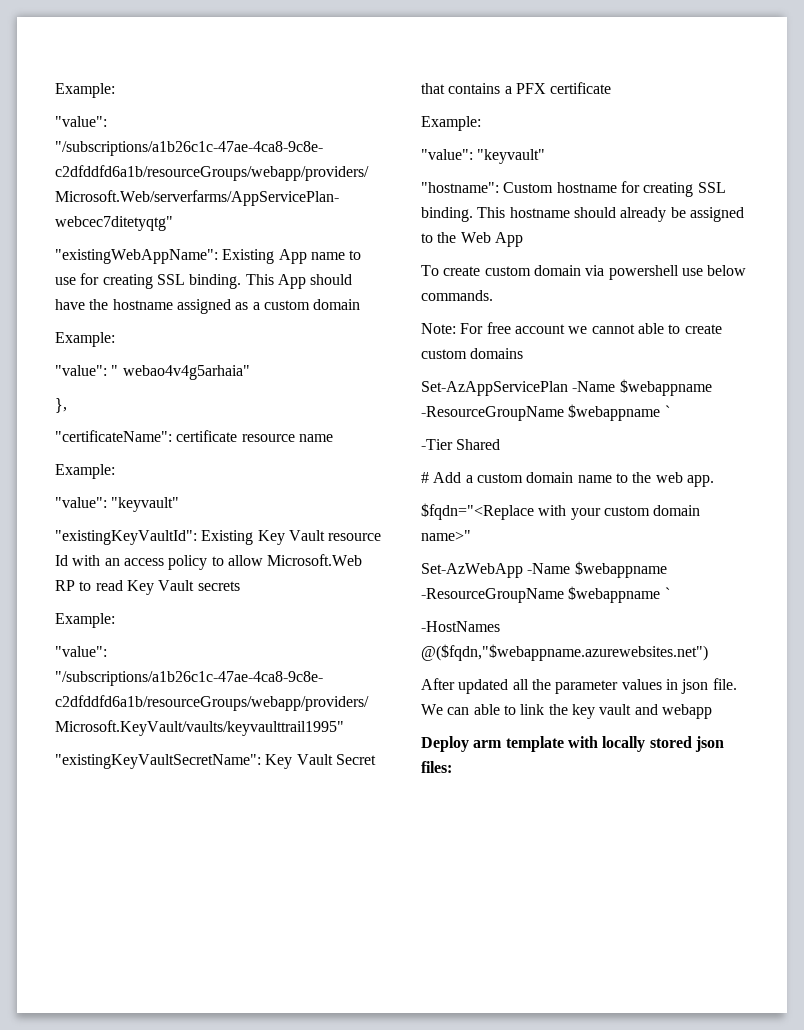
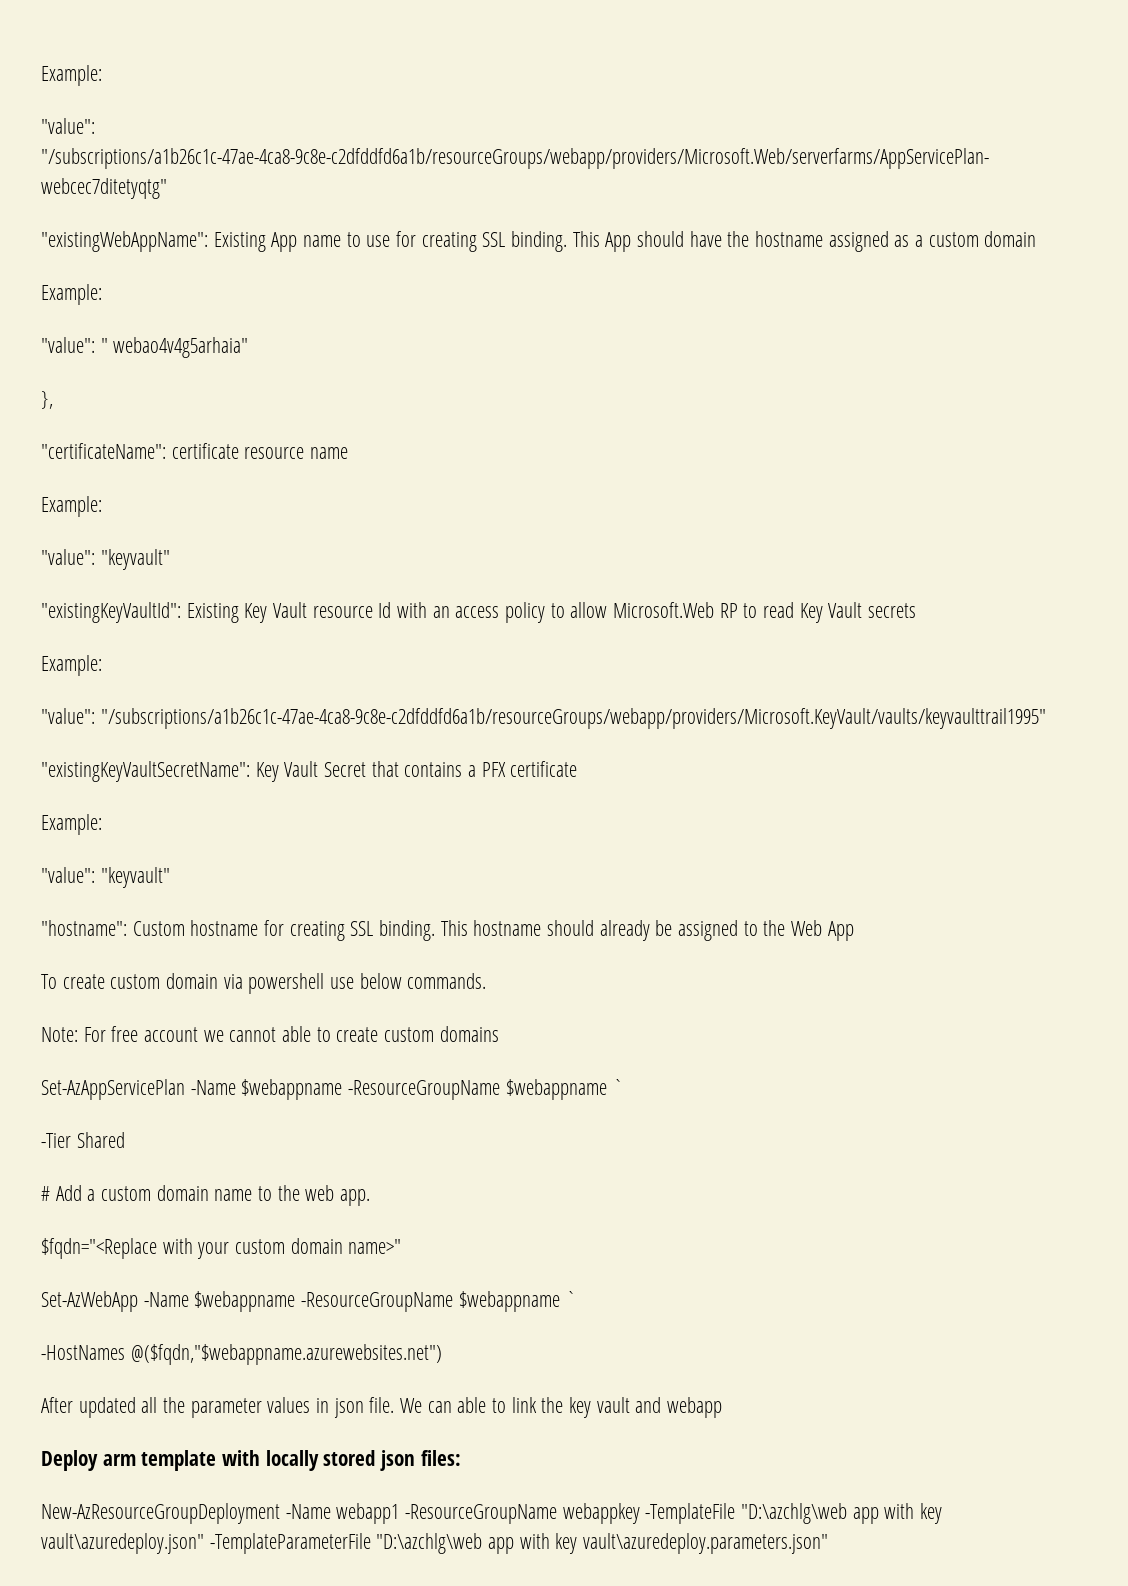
(452, 767) none -> [41,1503,942,1524] [41,1533,828,1554] // New-AzResourceGroupDeployment -Name webapp1 -ResourceGroupName webappkey -TemplateFile "D:\azchlg\web app with key vault\azuredeploy.json" -TemplateParameterFile "D:\azchlg\web app with key vault\azuredeploy.parameters.json"

